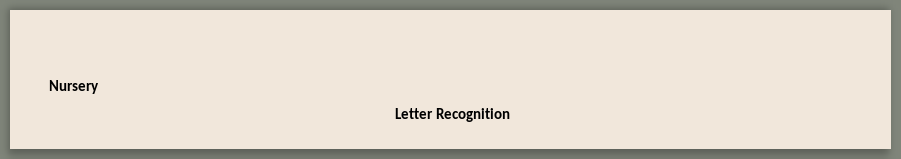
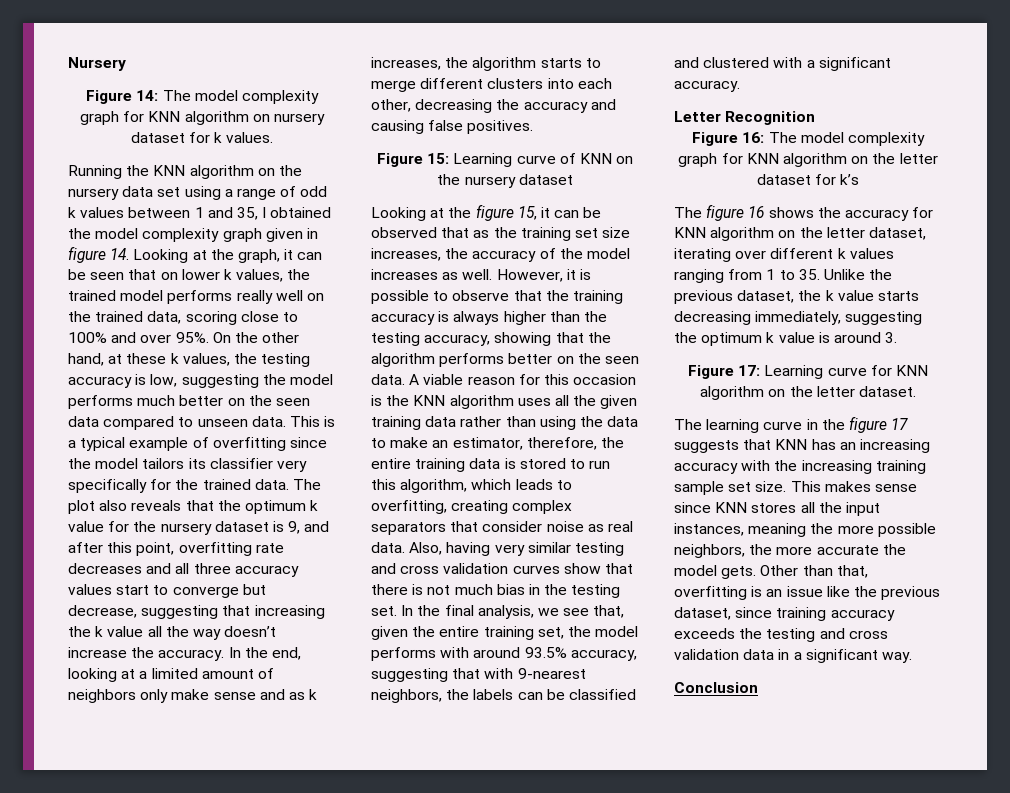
[395,108,510,122] Letter Recognition -> [86,90,319,104] [80,111,325,125] [130,132,274,143] [68,165,302,179] [68,186,328,200] [68,207,332,220] [68,228,318,242] [68,246,323,263] [68,269,311,282] [68,290,324,304] [68,311,298,325] [68,332,300,343] [68,353,311,367] [68,374,333,388] [68,395,310,409] [68,416,336,430] [68,437,327,451] [68,458,307,472] [68,479,321,493] [68,500,319,514] [68,521,330,535] [68,542,284,556] [68,563,299,577] [68,584,266,598] [68,605,325,619] [68,626,277,640] [68,647,301,661] [68,668,274,682] [68,689,318,703] [371,57,601,71] [371,78,612,92] [371,99,616,113] [371,120,534,134] [376,153,634,167] [437,174,573,188] [371,204,602,221] [371,227,631,241] [371,248,630,262] [371,269,591,282] [371,290,623,304] [371,311,607,325] [371,332,611,346] [371,353,639,367] [371,374,637,385] [371,395,638,409] [371,416,639,430] [371,437,624,450] [371,458,611,472] [371,479,572,493] [371,500,573,514] [371,521,633,535] [371,542,624,556] [371,563,633,574] [371,584,621,598] [371,605,625,619] [371,626,639,640] [371,647,637,661] [371,668,586,682] [371,689,636,703] [674,57,891,71] [674,80,740,92] [674,111,816,125] [692,132,925,146] [678,153,938,167] [756,174,860,185] [674,204,934,221] [674,227,926,241] [674,248,894,262] [674,269,893,283] [674,290,919,304] [674,311,923,325] [674,332,898,346] [688,365,928,379] [700,386,916,400] [674,416,909,433] [674,439,930,453] [674,460,926,474] [674,481,917,495] [674,502,880,516] [674,523,936,537] [674,544,906,558] [674,565,868,579] [674,586,941,600] [674,607,895,621] [674,628,888,642] [674,649,912,663] [674,682,758,693] Figure 14: The model complexity graph for KNN algorithm on nursery dataset for k values. // Running the KNN algorithm on the nursery data set using a range of odd k values between 1 and 35, I obtained the model complexity graph given in figure 14. Looking at the graph, it can be seen that on lower k values, the trained model performs really well on the trained data, scoring close to 100% and over 95%. On the other hand, at these k values, the testing accuracy is low, suggesting the model performs much better on the seen data compared to unseen data. This is a typical example of overfitting since the model tailors its classifier very specifically for the trained data. The plot also reveals that the optimum k value for the nursery dataset is 9, and after this point, overfitting rate decreases and all three accuracy values start to converge but decrease, suggesting that increasing the k value all the way doesn’t increase the accuracy. In the end, looking at a limited amount of neighbors only make sense and as k increases, the algorithm starts to merge different clusters into each other, decreasing the accuracy and causing false positives. // Figure 15: Learning curve of KNN on the nursery dataset // Looking at the figure 15, it can be observed that as the training set size increases, the accuracy of the model increases as well. However, it is possible to observe that the training accuracy is always higher than the testing accuracy, showing that the algorithm performs better on the seen data. A viable reason for this occasion is the KNN algorithm uses all the given training data rather than using the data to make an estimator, therefore, the entire training data is stored to run this algorithm, which leads to overfitting, creating complex separators that consider noise as real data. Also, having very similar testing and cross validation curves show that there is not much bias in the testing set. In the final analysis, we see that, given the entire training set, the model performs with around 93.5% accuracy, suggesting that with 9-nearest neighbors, the labels can be classified and clustered with a significant accuracy. // Letter Recognition // Figure 16: The model complexity graph for KNN algorithm on the letter dataset for k’s // The figure 16 shows the accuracy for KNN algorithm on the letter dataset, iterating over different k values ranging from 1 to 35. Unlike the previous dataset, the k value starts decreasing immediately, suggesting the optimum k value is around 3. // Figure 17: Learning curve for KNN algorithm on the letter dataset. // The learning curve in the figure 17 suggests that KNN has an increasing accuracy with the increasing training sample set size. This makes sense since KNN stores all the input instances, meaning the more possible neighbors, the more accurate the model gets. Other than that, overfitting is an issue like the previous dataset, since training accuracy exceeds the testing and cross validation data in a significant way. // Conclusion

